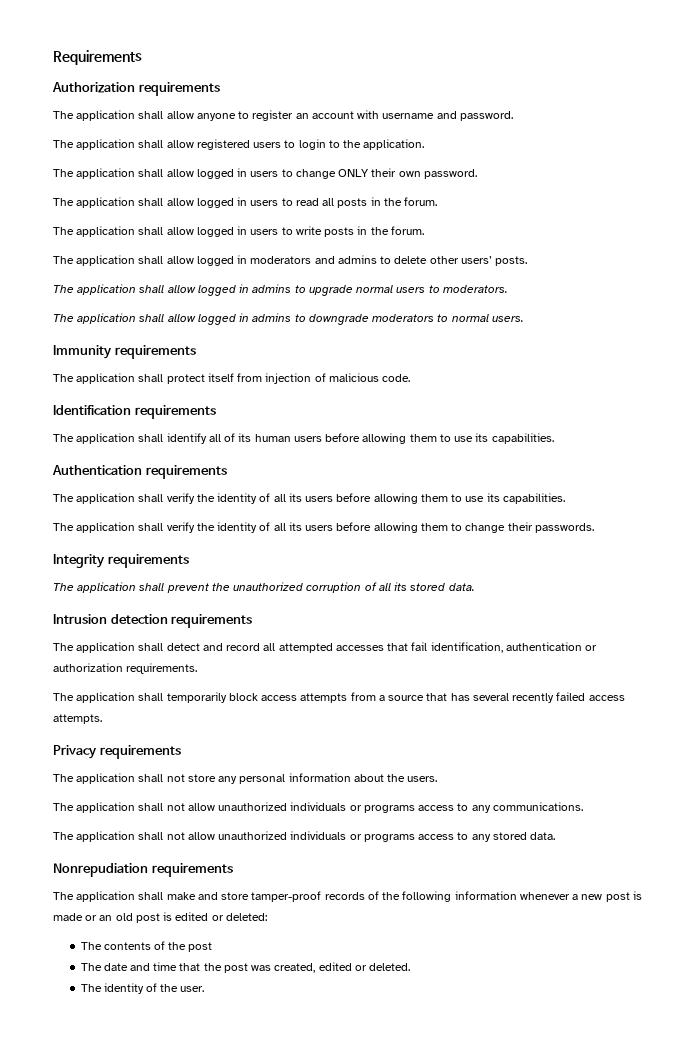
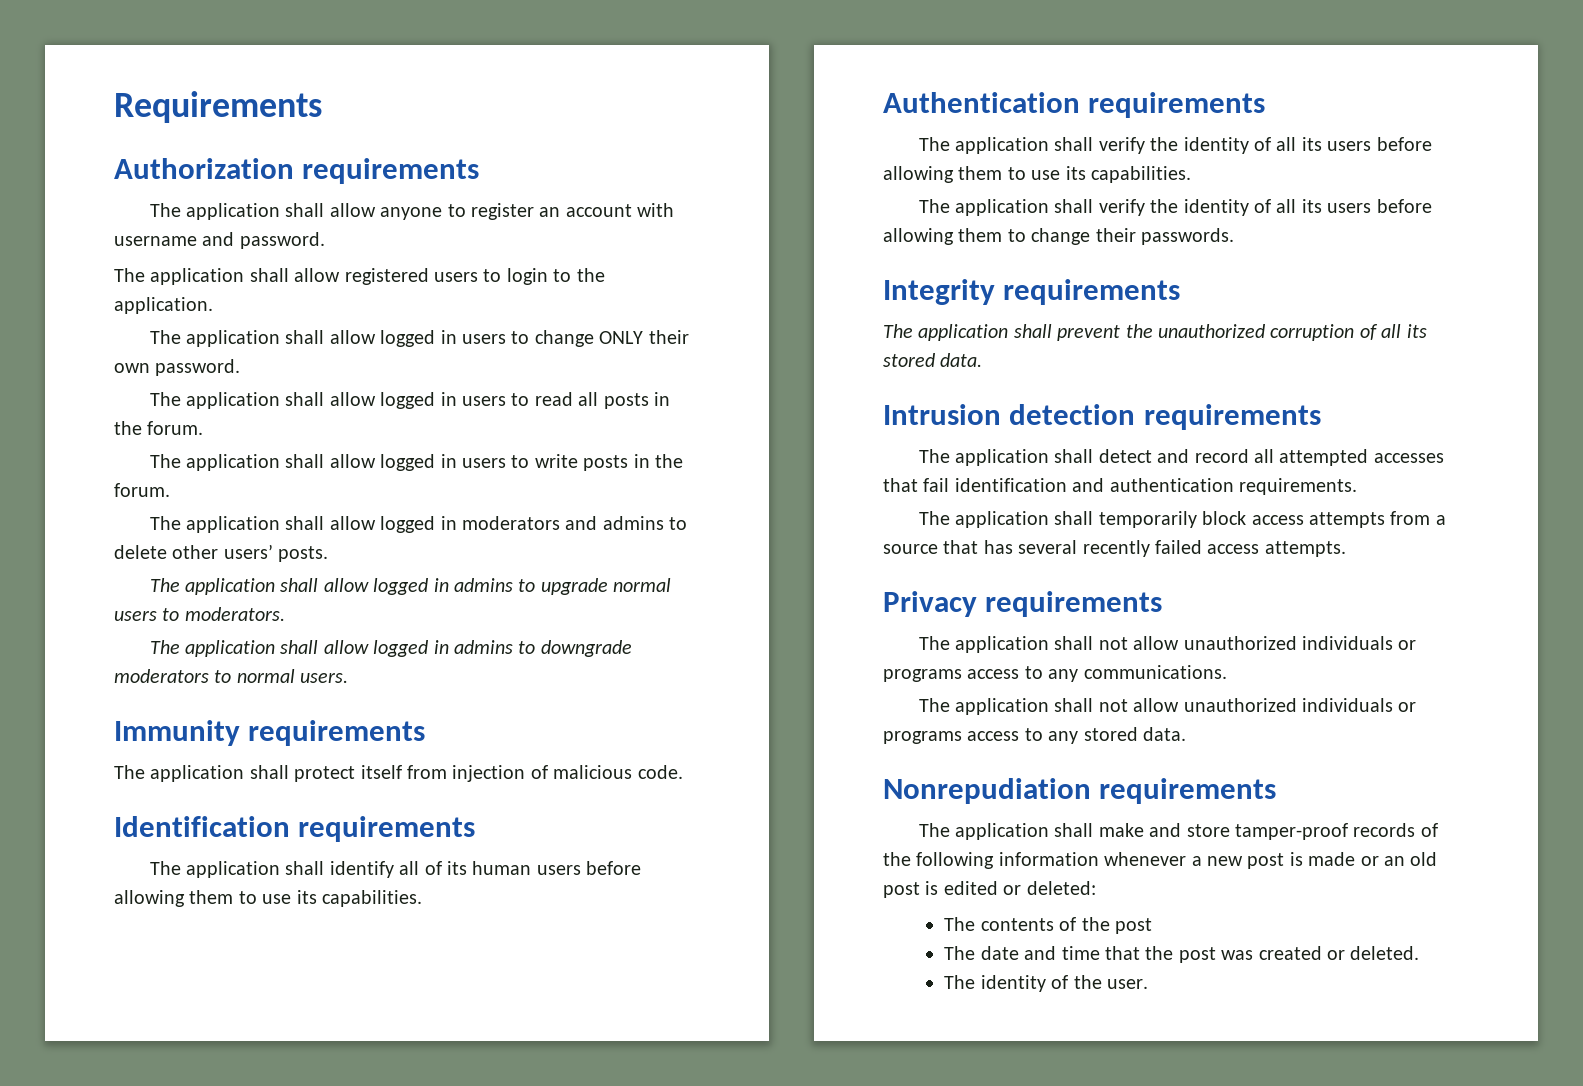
[430,642,598,653] [53,663,123,672] identification, authentication or authorization -> [954,478,1234,492] identification and authentication
[53,773,438,784] // The application shall not store any personal information about the users. -> (1163, 604) none
[274,962,352,973] created, edited -> [1258,946,1322,960] created

